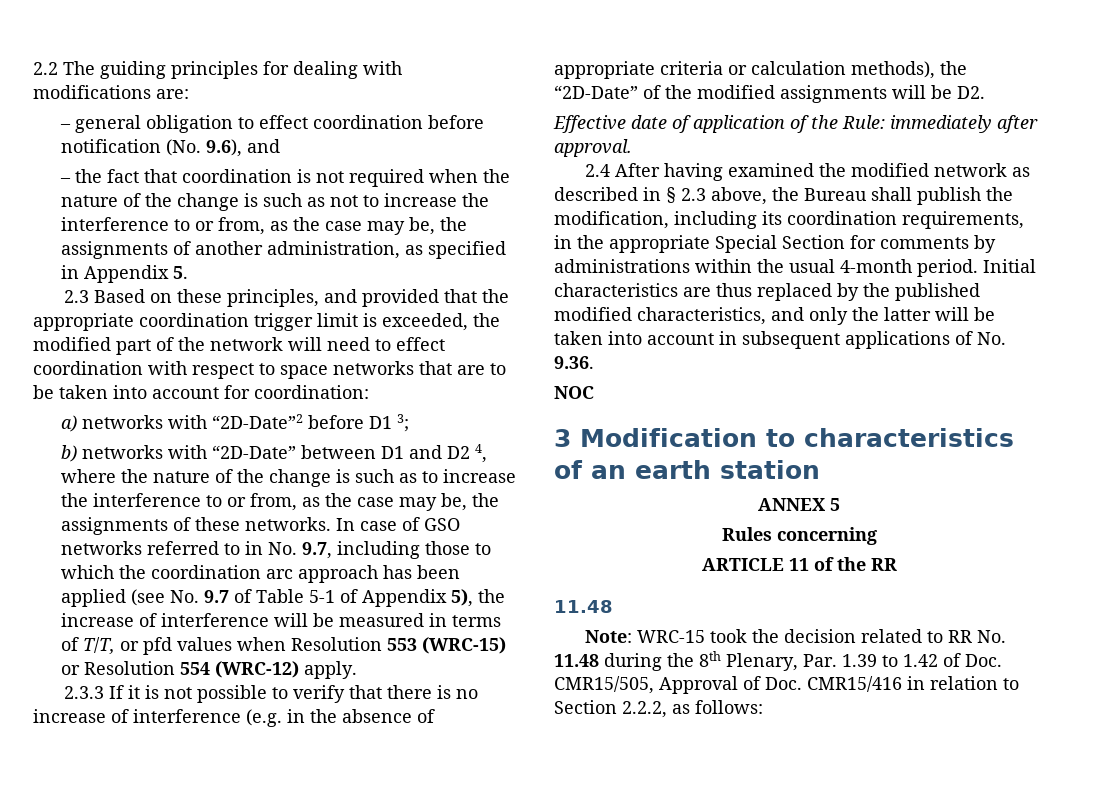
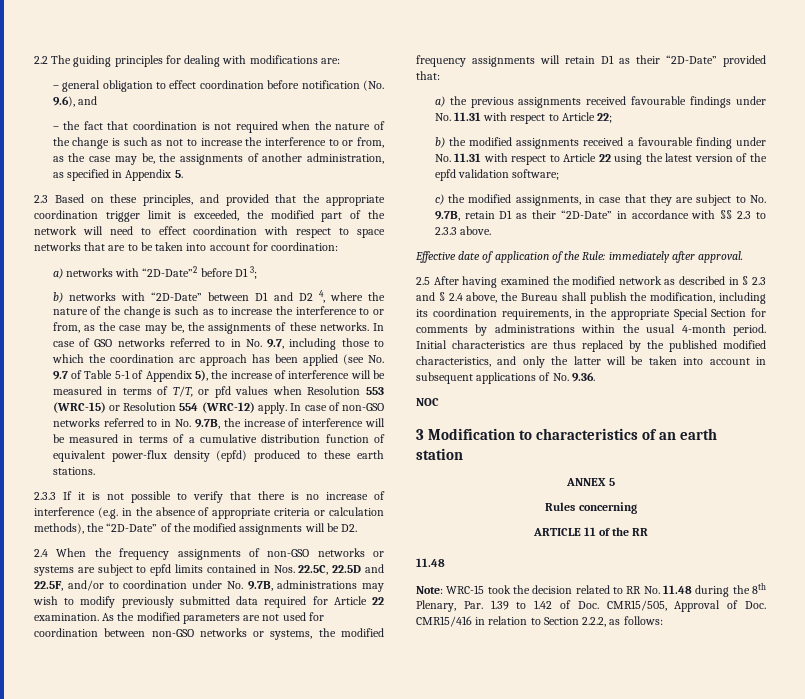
(358, 670) none -> [290,402,384,411] [52,418,385,429] [52,434,385,443] [52,450,384,462] [52,467,95,475] In case of non-GSO networks referred to in No. 9.7B, the increase of interference will be measured in terms of a cumulative distribution function of equivalent power-flux density (epfd) produced to these earth stations.
(985, 92) none -> [34,548,384,560] [34,564,384,576] [34,580,384,592] [33,596,385,608] [34,612,324,624] [34,628,384,640] [416,55,766,67] [416,71,440,80] [434,96,766,108] [434,112,613,124] [434,137,766,149] [434,153,768,165] [434,169,560,181] [434,194,766,206] [434,210,766,221] [434,226,491,235] // 2.4 When the frequency assignments of non-GSO networks or systems are subject to epfd limits contained in Nos. 22.5C, 22.5D and 22.5F, and/or to coordination under No. 9.7B, administrations may wish to modify previously submitted data required for Article 22 examination. As the modified parameters are not used for coordination between non-GSO networks or systems, the modified frequency assignments will retain D1 as their “2D-Date” provided that: // a) the previous assignments received favourable findings under No. 11.31 with respect to Article 22; // b) the modified assignments received a favourable finding under No. 11.31 with respect to Article 22 using the latest version of the epfd validation software; // c) the modified assignments, in case that they are subject to No. 9.7B, retain D1 as their “2D-Date” in accordance with §§ 2.3 to 2.3.3 above.
[585,164,611,177] 2.4 -> [416,277,430,285] 2.5
(706, 194) none -> [416,292,463,301] and § 2.4

